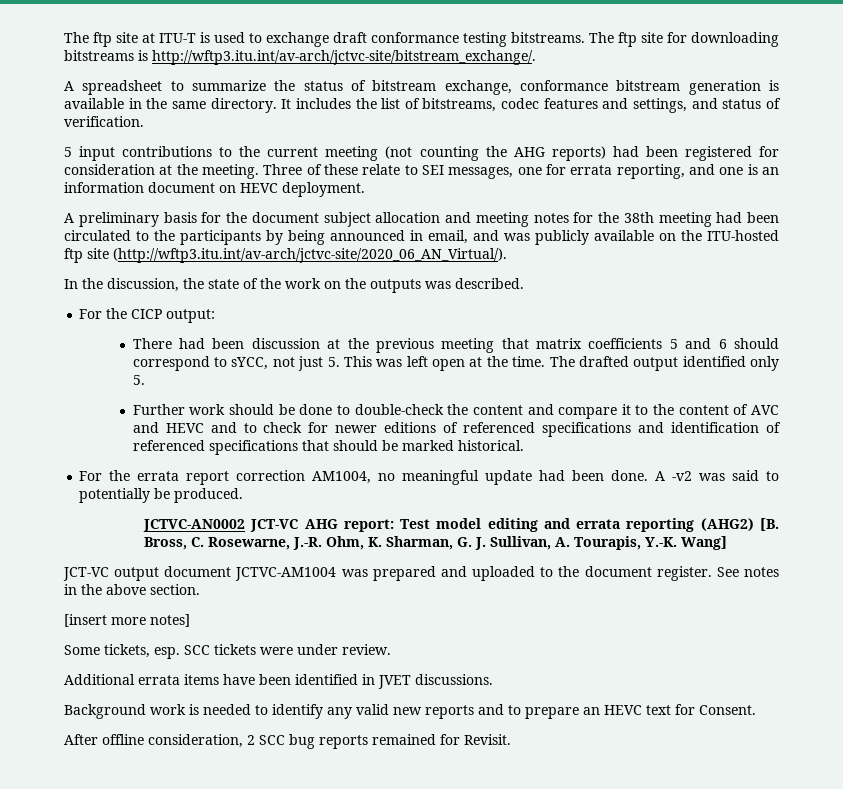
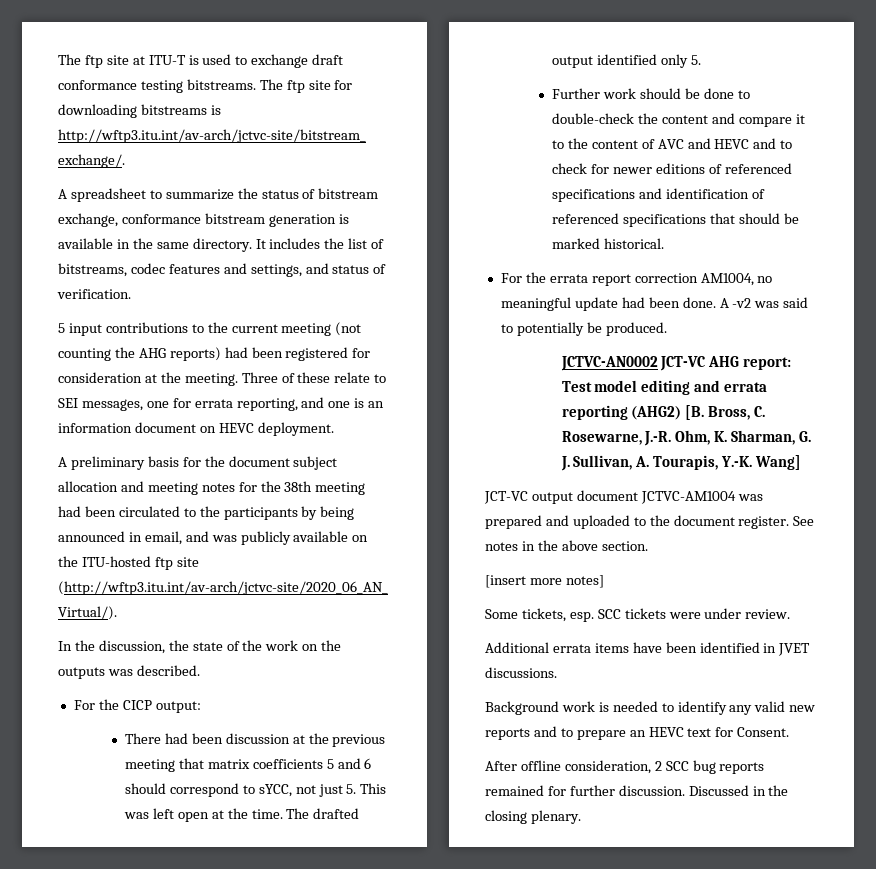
[464,734,511,745] Revisit. -> [569,785,789,796] [485,810,581,824] further discussion. Discussed in the closing plenary.

